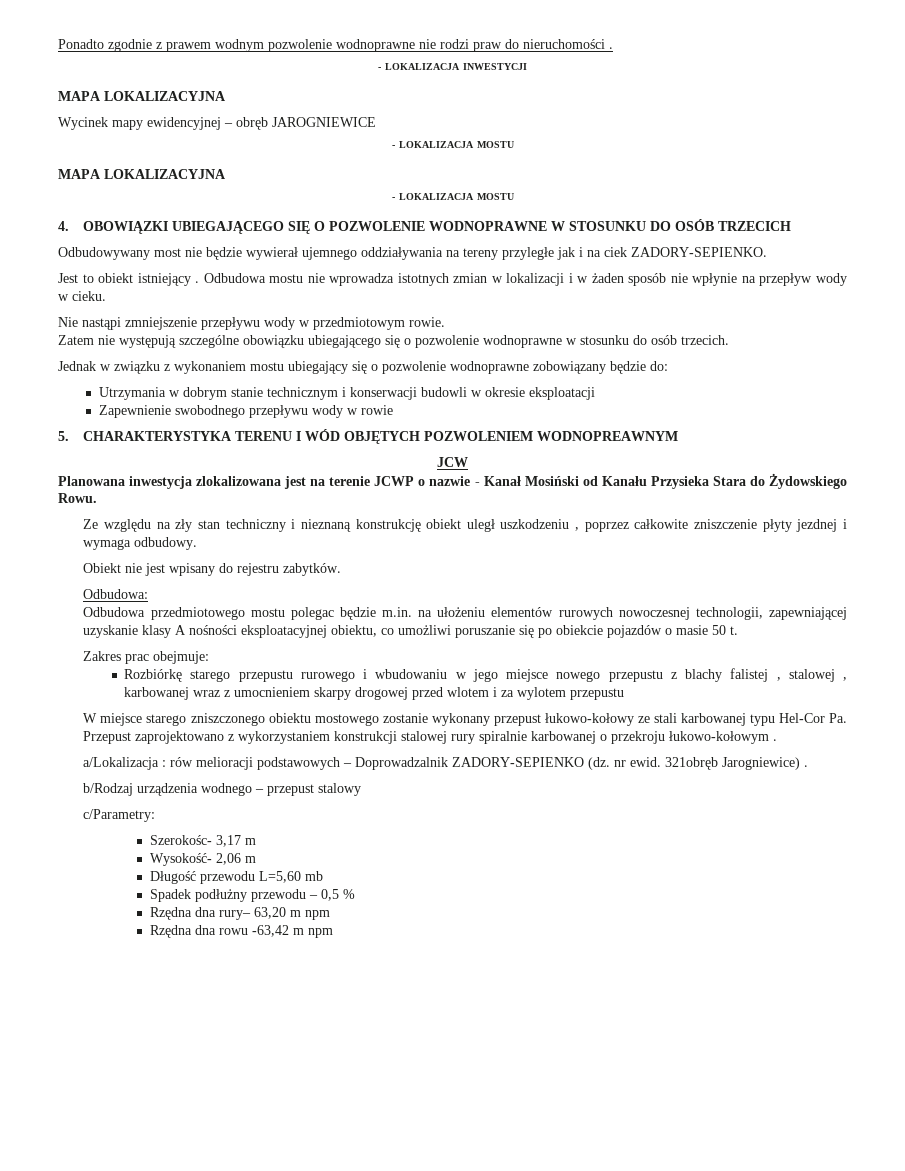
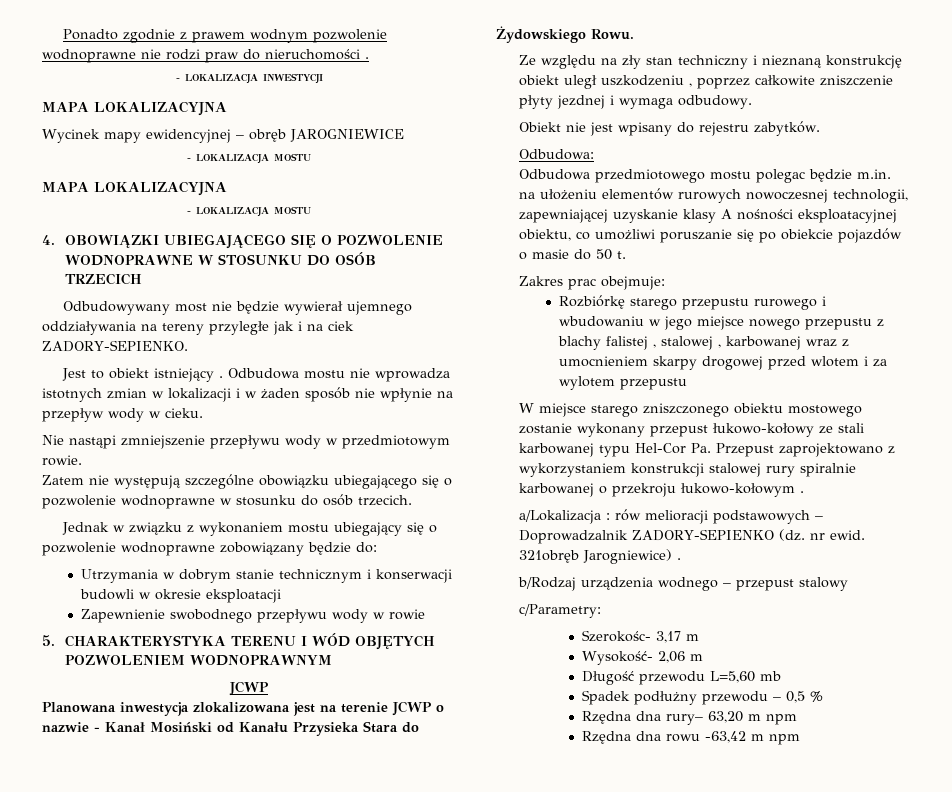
[537,431,679,441] [437,457,468,467] WODNOPREAWNYM // JCW -> [190,655,333,666] [229,681,268,696] WODNOPRAWNYM // JCWP
(709, 630) none -> [574,249,592,260] do

